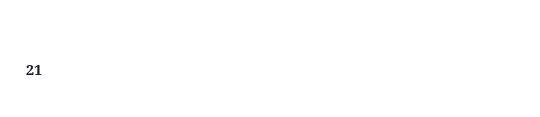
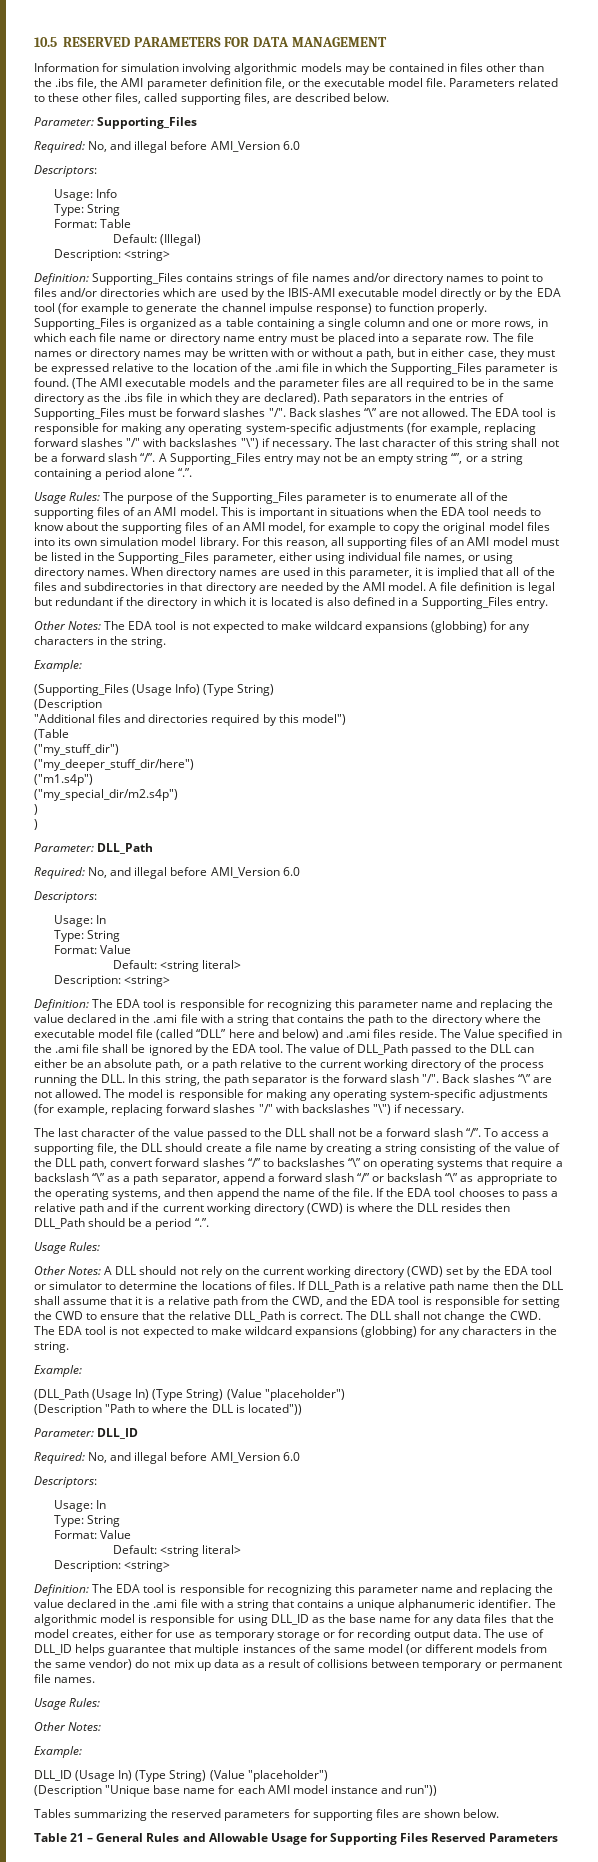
[26,65,42,75] 21 -> [34,37,387,47] [34,63,545,75] [34,78,559,90] [34,93,389,105] [34,117,198,129] [34,141,300,153] [34,165,97,177] [53,189,117,201] [53,204,120,216] [53,219,131,228] [112,234,202,246] [53,249,170,261] [34,273,544,285] [34,288,561,300] [34,303,488,315] [34,318,548,330] [34,333,534,345] [34,348,555,360] [34,363,558,375] [34,378,554,390] [34,393,504,405] [34,408,556,420] [34,423,536,435] [34,438,559,450] [34,453,523,465] [34,468,193,480] [34,492,509,504] [34,507,541,519] [34,522,550,534] [34,537,559,549] [34,552,514,564] [34,567,555,579] [34,582,555,594] [34,597,548,609] [34,621,531,633] [34,636,167,648] [34,660,82,672] [34,684,275,696] [34,699,102,711] [34,714,346,726] [34,729,69,740] [34,744,119,756] [34,759,194,771] [34,774,93,786] [34,789,178,801] [34,804,38,815] [34,819,38,830] [34,843,154,854] [34,867,300,879] [34,891,97,903] [53,915,106,927] [53,930,120,942] [53,945,131,954] [112,960,242,972] [53,975,170,987] [34,999,554,1011] [34,1014,541,1026] [34,1029,562,1041] [34,1044,534,1056] [34,1059,544,1071] [34,1074,552,1086] [34,1089,549,1101] [34,1104,465,1116] [34,1128,549,1140] [34,1143,560,1155] [34,1158,563,1170] [34,1173,557,1185] [34,1188,558,1200] [34,1203,511,1215] [34,1218,209,1230] [34,1242,101,1254] [34,1266,552,1278] [34,1281,563,1293] [34,1296,560,1308] [34,1311,541,1323] [34,1326,557,1338] [34,1341,69,1353] [34,1365,82,1377] [34,1389,345,1401] [34,1404,302,1416] [34,1428,139,1439] [34,1452,300,1464] [34,1476,97,1488] [53,1500,106,1512] [53,1515,120,1527] [53,1530,131,1539] [112,1545,242,1557] [53,1560,170,1572] [34,1584,554,1596] [34,1599,556,1611] [34,1614,554,1626] [34,1629,544,1641] [34,1644,548,1656] [34,1659,562,1671] [34,1674,96,1683] [34,1698,101,1710] [34,1722,102,1731] [34,1746,82,1758] [34,1770,328,1782] [34,1785,438,1797] [34,1809,500,1821] [34,1833,559,1845] 10.5 RESERVED PARAMETERS FOR DATA MANAGEMENT // Information for simulation involving algorithmic models may be contained in files other than the .ibs file, the AMI parameter definition file, or the executable model file. Parameters related to these other files, called supporting files, are described below. // Parameter: Supporting_Files // Required: No, and illegal before AMI_Version 6.0 // Descriptors: // Usage: Info // Type: String // Format: Table // Default: (Illegal) // Description: <string> // Definition: Supporting_Files contains strings of file names and/or directory names to point to files and/or directories which are used by the IBIS-AMI executable model directly or by the EDA tool (for example to generate the channel impulse response) to function properly. Supporting_Files is organized as a table containing a single column and one or more rows, in which each file name or directory name entry must be placed into a separate row. The file names or directory names may be written with or without a path, but in either case, they must be expressed relative to the location of the .ami file in which the Supporting_Files parameter is found. (The AMI executable models and the parameter files are all required to be in the same directory as the .ibs file in which they are declared). Path separators in the entries of Supporting_Files must be forward slashes "/". Back slashes “\” are not allowed. The EDA tool is responsible for making any operating system-specific adjustments (for example, replacing forward slashes "/" with backslashes "\") if necessary. The last character of this string shall not be a forward slash “/”. A Supporting_Files entry may not be an empty string “”, or a string containing a period alone “.”. // Usage Rules: The purpose of the Supporting_Files parameter is to enumerate all of the supporting files of an AMI model. This is important in situations when the EDA tool needs to know about the supporting files of an AMI model, for example to copy the original model files into its own simulation model library. For this reason, all supporting files of an AMI model must be listed in the Supporting_Files parameter, either using individual file names, or using directory names. When directory names are used in this parameter, it is implied that all of the files and subdirectories in that directory are needed by the AMI model. A file definition is legal but redundant if the directory in which it is located is also defined in a Supporting_Files entry. // Other Notes: The EDA tool is not expected to make wildcard expansions (globbing) for any characters in the string. // Example: // (Supporting_Files (Usage Info) (Type String) // (Description // "Additional files and directories required by this model") // (Table // ("my_stuff_dir") // ("my_deeper_stuff_dir/here") // ("m1.s4p") // ("my_special_dir/m2.s4p") // ) // ) // Parameter: DLL_Path // Required: No, and illegal before AMI_Version 6.0 // Descriptors: // Usage: In // Type: String // Format: Value // Default: <string literal> // Description: <string> // Definition: The EDA tool is responsible for recognizing this parameter name and replacing the value declared in the .ami file with a string that contains the path to the directory where the executable model file (called “DLL” here and below) and .ami files reside. The Value specified in the .ami file shall be ignored by the EDA tool. The value of DLL_Path passed to the DLL can either be an absolute path, or a path relative to the current working directory of the process running the DLL. In this string, the path separator is the forward slash "/". Back slashes “\” are not allowed. The model is responsible for making any operating system-specific adjustments (for example, replacing forward slashes "/" with backslashes "\") if necessary. // The last character of the value passed to the DLL shall not be a forward slash “/”. To access a supporting file, the DLL should create a file name by creating a string consisting of the value of the DLL path, convert forward slashes “/” to backslashes “\” on operating systems that require a backslash “\” as a path separator, append a forward slash “/” or backslash “\” as appropriate to the operating systems, and then append the name of the file. If the EDA tool chooses to pass a relative path and if the current working directory (CWD) is where the DLL resides then DLL_Path should be a period “.”. // Usage Rules: // Other Notes: A DLL should not rely on the current working directory (CWD) set by the EDA tool or simulator to determine the locations of files. If DLL_Path is a relative path name then the DLL shall assume that it is a relative path from the CWD, and the EDA tool is responsible for setting the CWD to ensure that the relative DLL_Path is correct. The DLL shall not change the CWD. The EDA tool is not expected to make wildcard expansions (globbing) for any characters in the string. // Example: // (DLL_Path (Usage In) (Type String) (Value "placeholder") // (Description "Path to where the DLL is located")) // Parameter: DLL_ID // Required: No, and illegal before AMI_Version 6.0 // Descriptors: // Usage: In // Type: String // Format: Value // Default: <string literal> // Description: <string> // Definition: The EDA tool is responsible for recognizing this parameter name and replacing the value declared in the .ami file with a string that contains a unique alphanumeric identifier. The algorithmic model is responsible for using DLL_ID as the base name for any data files that the model creates, either for use as temporary storage or for recording output data. The use of DLL_ID helps guarantee that multiple instances of the same model (or different models from the same vendor) do not mix up data as a result of collisions between temporary or permanent file names. // Usage Rules: // Other Notes: // Example: // DLL_ID (Usage In) (Type String) (Value "placeholder") // (Description "Unique base name for each AMI model instance and run")) // Tables summarizing the reserved parameters for supporting files are shown below. // Table 21 – General Rules and Allowable Usage for Supporting Files Reserved Parameters

